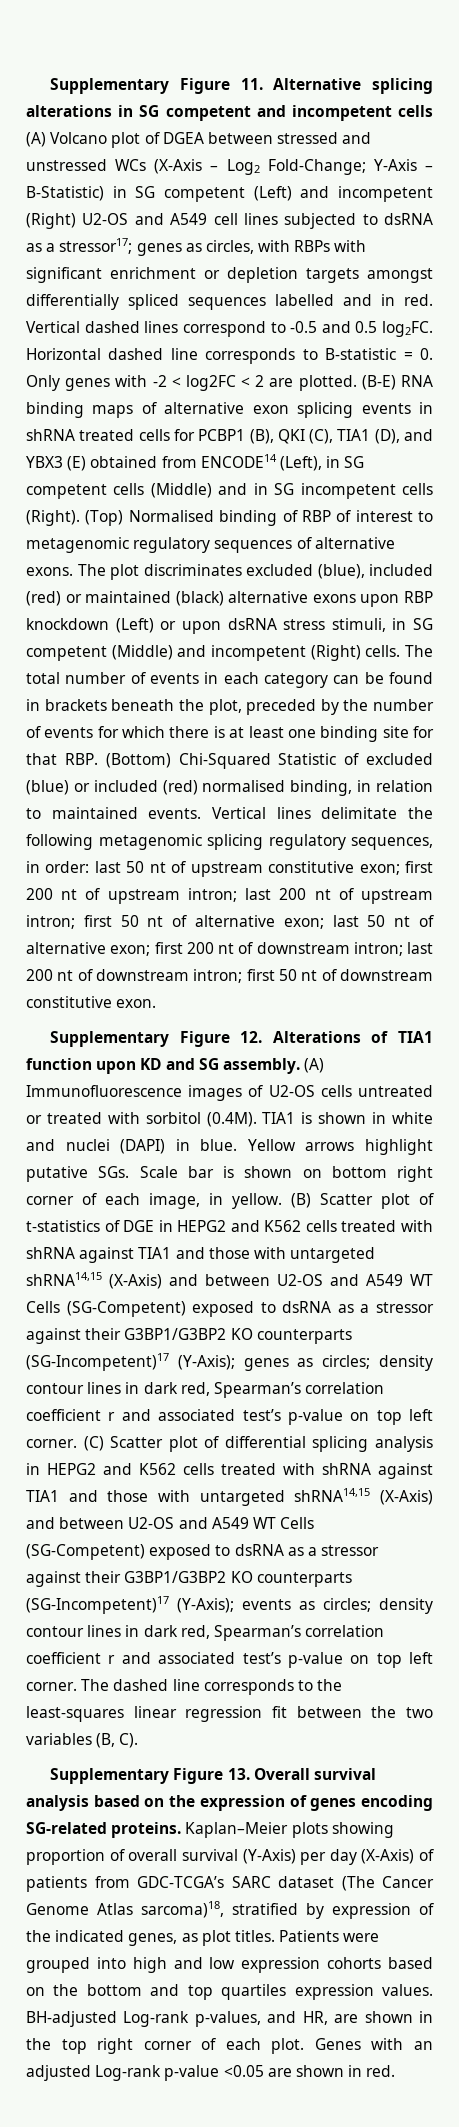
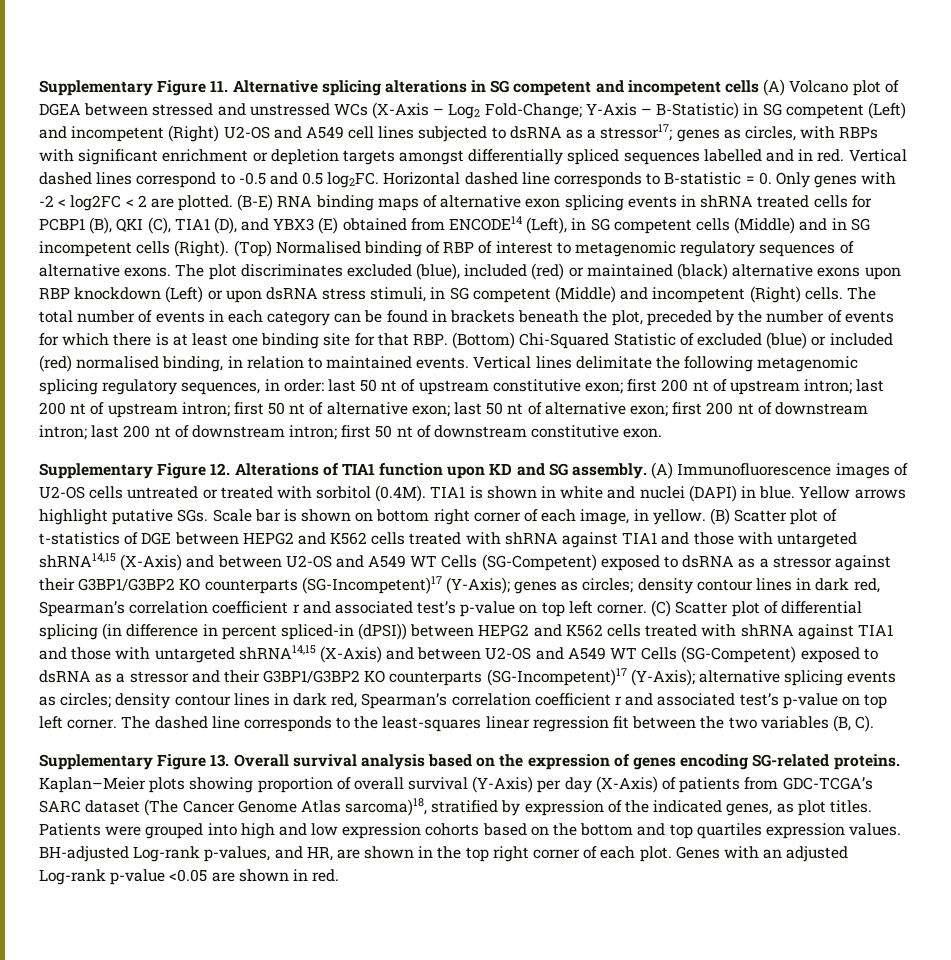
[158,1220,173,1232] in -> [174,532,239,545] between
[374,1436,433,1452] [26,1463,40,1475] analysis in -> [102,623,475,640] (in difference in percent spliced-in (dPSI)) between
[26,1571,352,1587] [26,1596,234,1614] against their G3BP1/G3BP2 KO counterparts (SG-Incompetent)17 (Y-Axis); -> [191,668,844,686] and their G3BP1/G3BP2 KO counterparts (SG-Incompetent)17 (Y-Axis); alternative splicing

